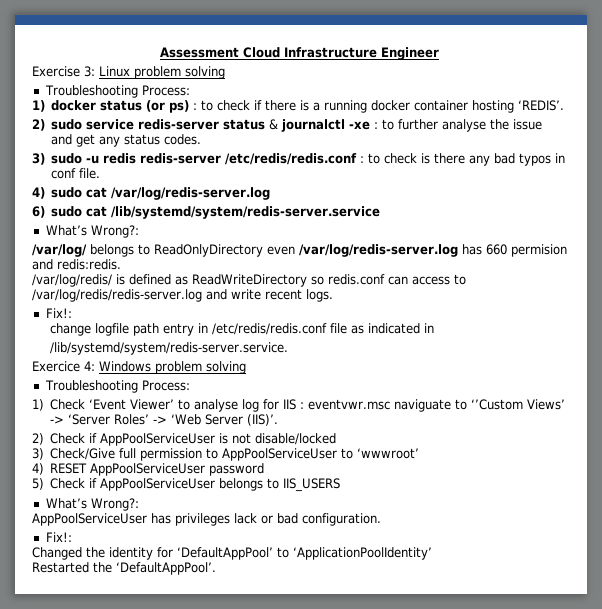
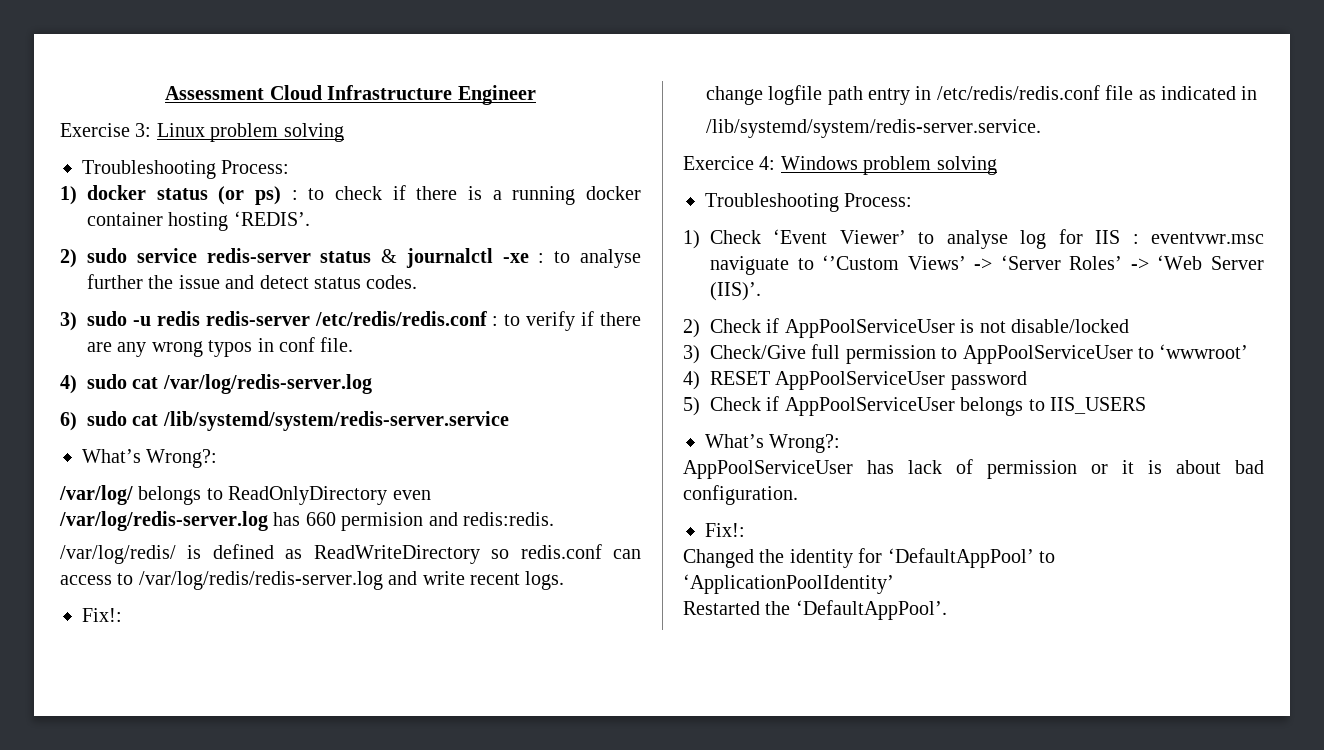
[398,119,487,132] further analyse -> [580,249,641,268] [87,274,143,289] analyse further
[76,134,121,147] get any -> [259,275,309,289] detect
[384,153,516,166] check is there any bad -> [526,311,642,331] [87,341,203,357] verify if there are any wrong
[175,513,273,526] privileges lack or -> [908,459,1221,479] lack of permission or it is about

